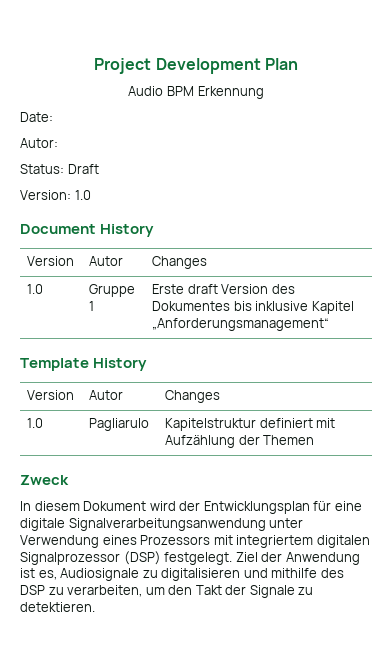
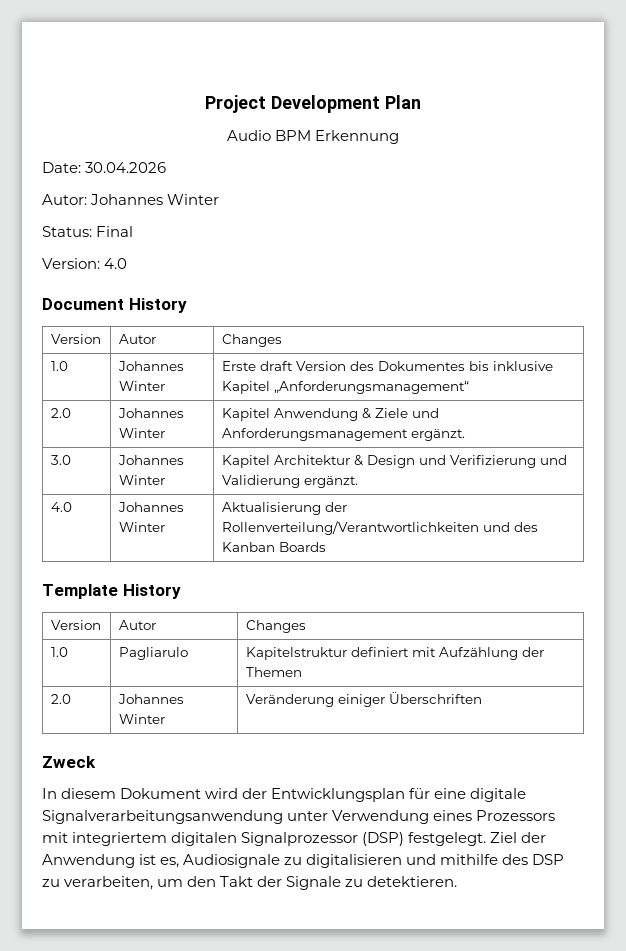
(53, 117) none -> [85,162,167,173] 30.04.2026
(58, 143) none -> [90,194,220,205] Johannes Winter
[67,164,99,174] Draft -> [96,226,134,237] Final
[74,190,91,200] 1.0 -> [104,258,128,269] 4.0
[89,284,136,297] [89,301,95,311] Gruppe 1 -> [117,361,184,371] [118,381,165,391] Johannes Winter
(330, 324) none -> [50,408,71,418] [117,408,184,418] [118,428,165,438] [221,408,439,421] [221,428,465,441] [50,455,71,465] [117,455,184,465] [118,475,165,485] [221,455,567,468] [221,475,358,488] [50,502,72,512] [117,502,184,512] [118,522,165,532] [221,502,347,515] [221,521,538,535] [221,542,326,552] // 2.0 | Johannes Winter | Kapitel Anwendung & Ziele und Anforderungsmanagement ergänzt. // 3.0 | Johannes Winter | Kapitel Architektur & Design und Verifizierung und Validierung ergänzt. // 4.0 | Johannes Winter | Aktualisierung der Rollenverteilung/Verantwortlichkeiten und des Kanban Boards
(315, 440) none -> [50,694,71,704] [117,694,184,704] [118,714,165,724] [245,691,482,707] // 2.0 | Johannes Winter | Veränderung einiger Überschriften

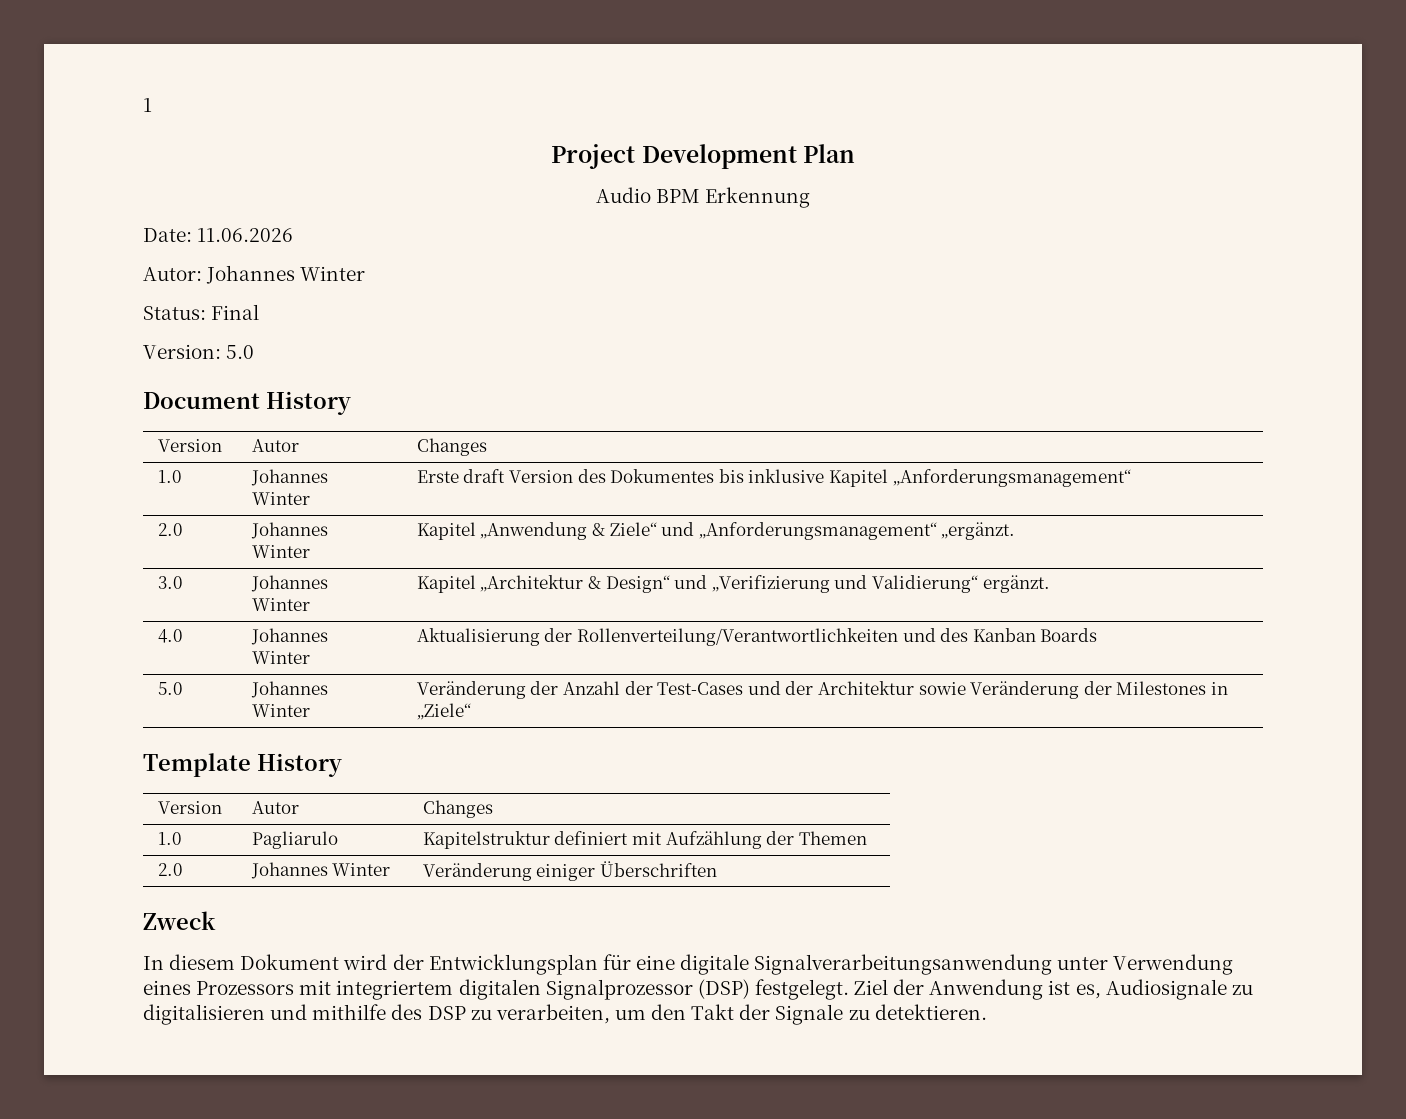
(205, 104) none -> [143,98,152,112] 1 //
[85,162,167,173] 30.04.2026 -> [197,228,294,242] 11.06.2026
[104,258,128,269] 4.0 -> [226,345,255,359] 5.0
[273,408,439,421] [221,428,465,441] [50,455,71,465] [117,455,184,465] [118,475,165,485] [221,455,567,468] [221,475,300,488] Anwendung & Ziele und Anforderungsmanagement ergänzt. // 3.0 | Johannes Winter | Kapitel Architektur & Design und Verifizierung und Validierung -> [480,522,1016,540] [157,576,182,589] [250,575,328,592] [251,598,310,611] [416,575,978,593] „Anwendung & Ziele“ und „Anforderungsmanagement“ „ergänzt. // 3.0 | Johannes Winter | Kapitel „Architektur & Design“ und „Verifizierung und Validierung“
(326, 547) none -> [157,682,182,695] [250,681,328,698] [251,704,310,717] [416,681,1228,699] [416,703,471,720] // 5.0 | Johannes Winter | Veränderung der Anzahl der Test-Cases und der Architektur sowie Veränderung der Milestones in „Ziele“

